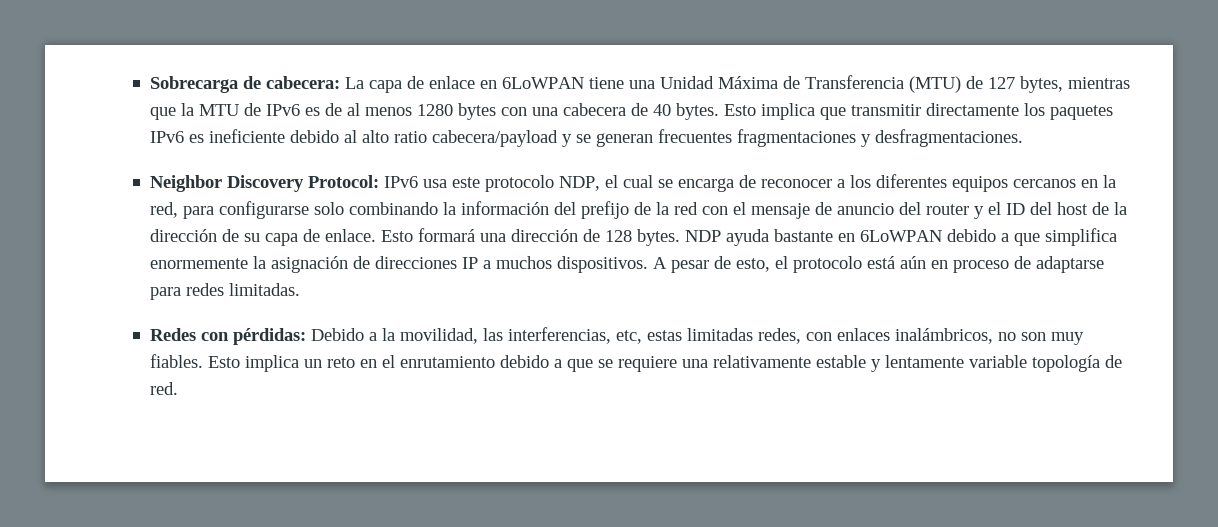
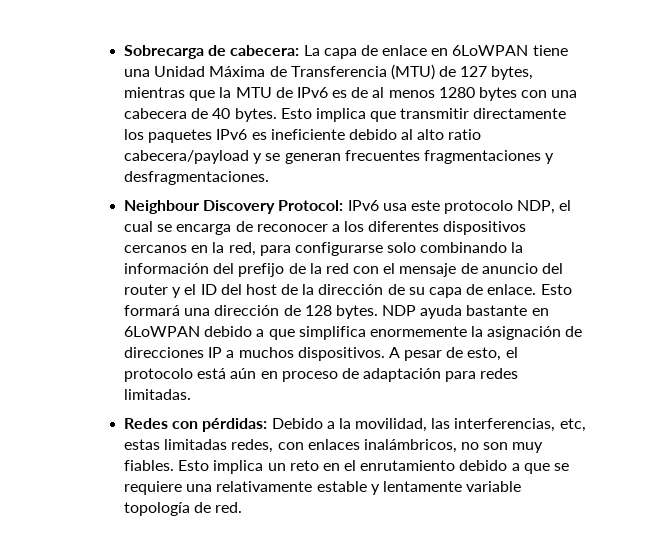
[149,175,222,192] Neighbor -> [123,200,199,214] Neighbour
[951,176,1008,192] equipos -> [443,221,527,235] dispositivos
[1035,256,1104,273] adaptarse -> [363,368,442,382] adaptación

